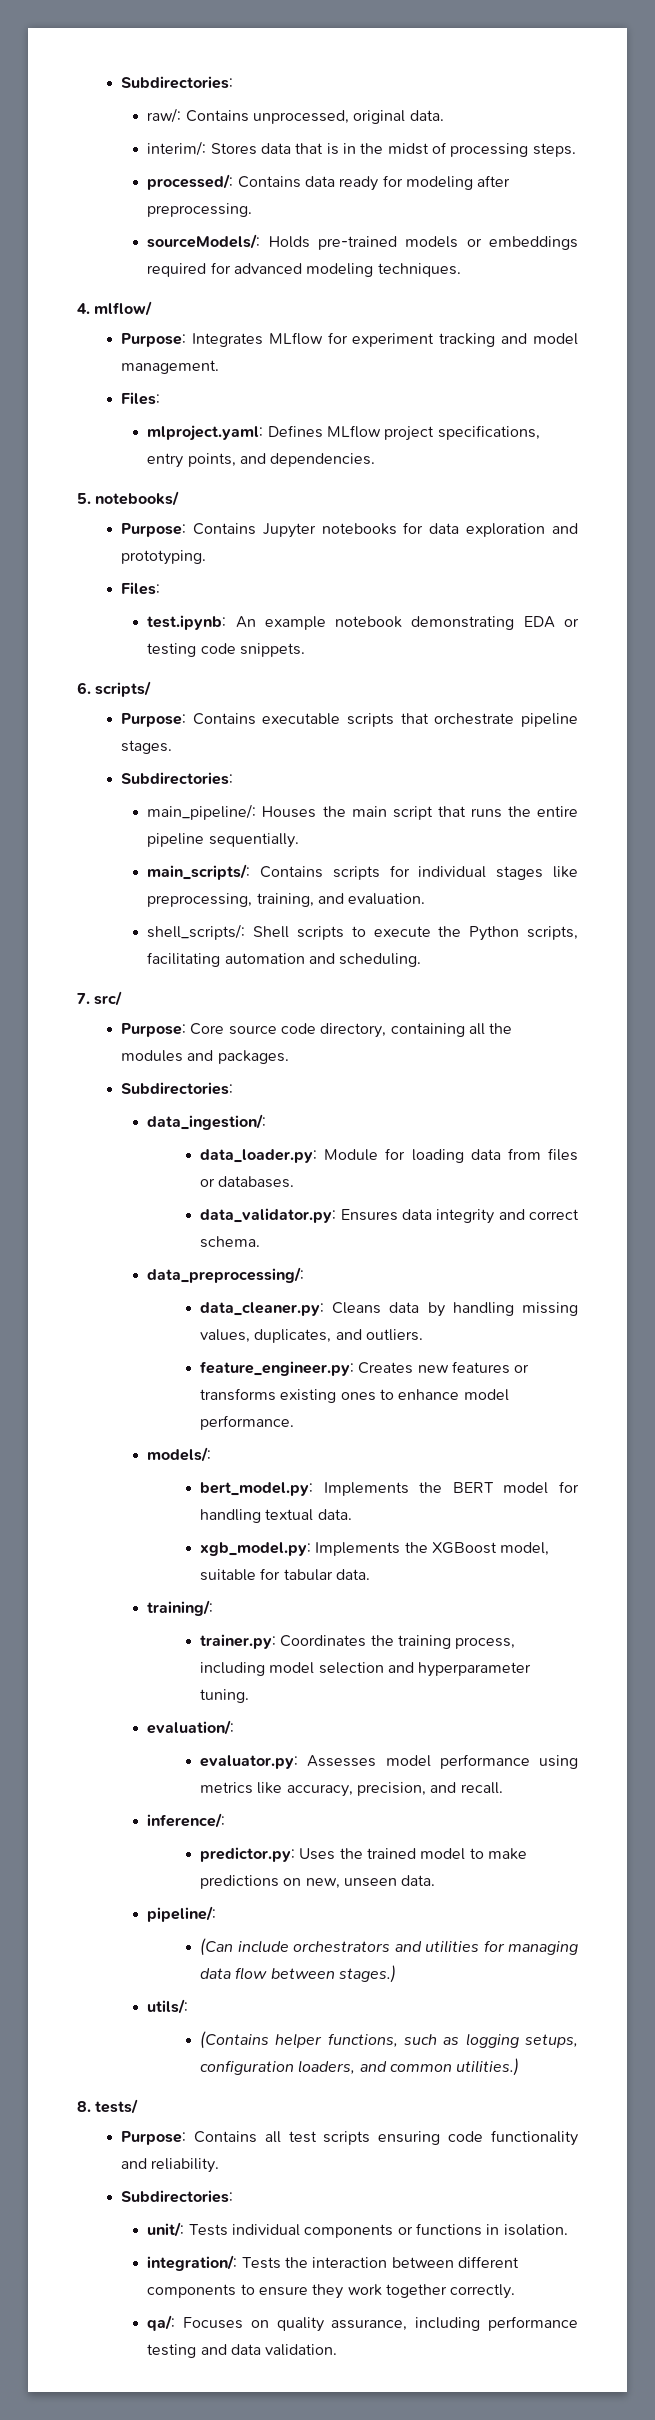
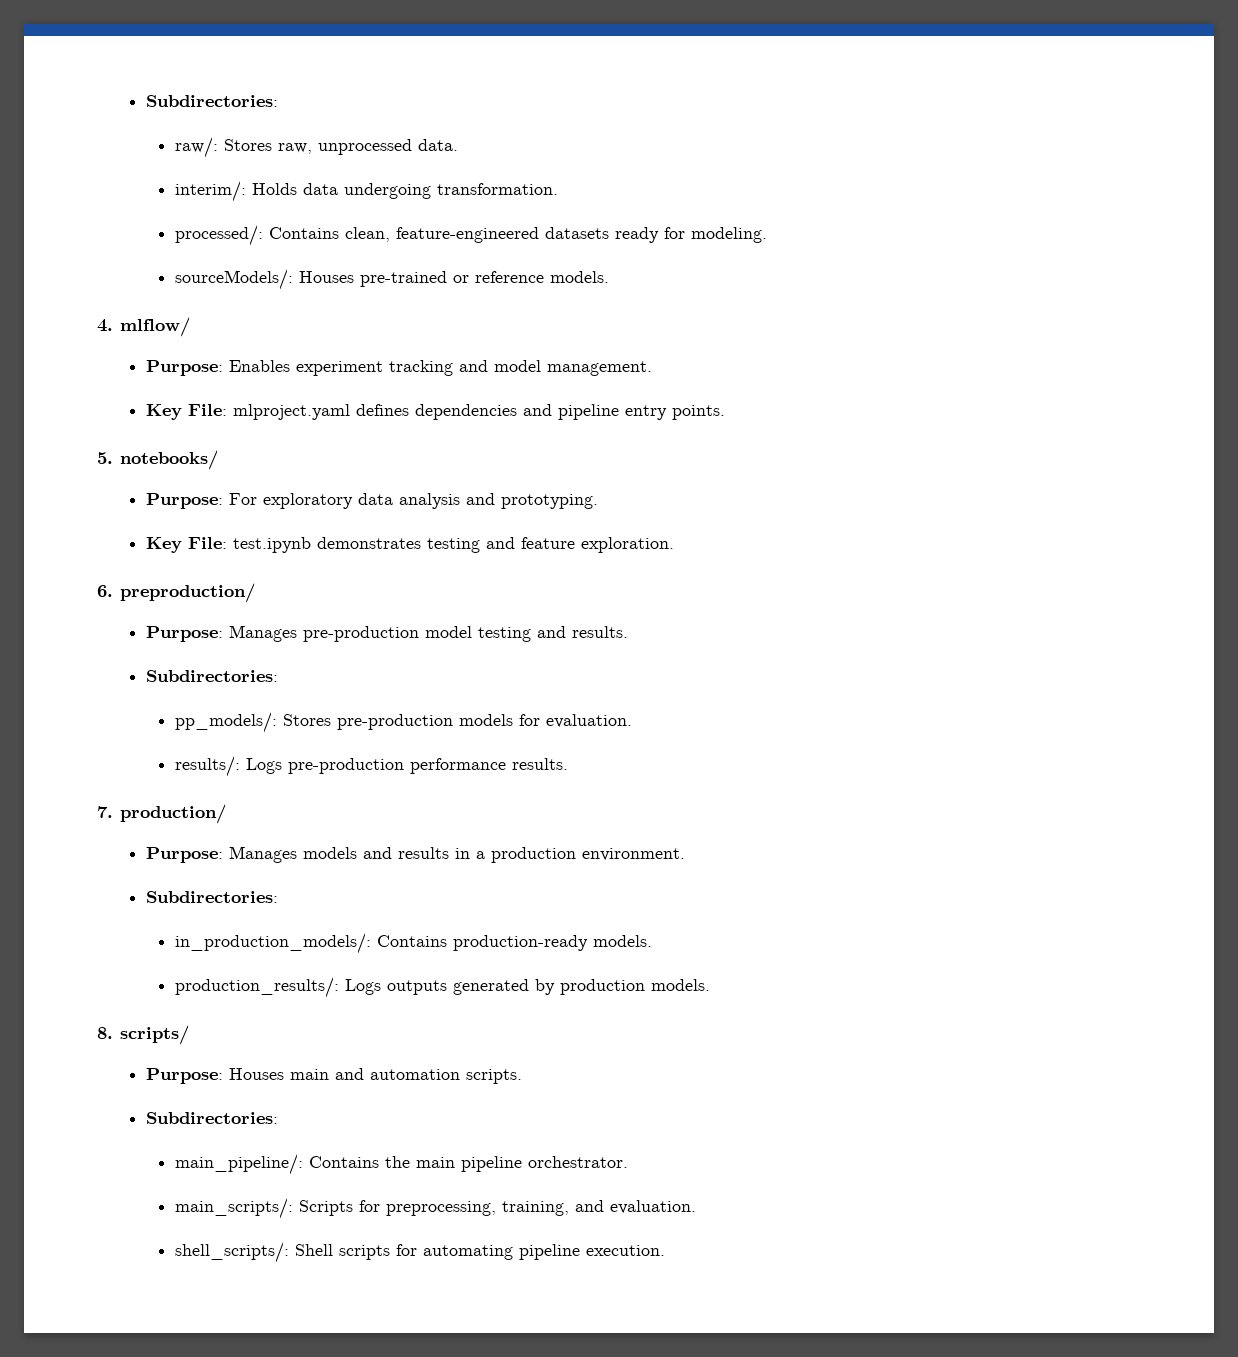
[185,110,406,124] Contains unprocessed, original -> [223,139,412,155] Stores raw, unprocessed
[210,142,576,157] [147,174,511,191] [147,203,253,217] [147,234,579,250] [147,262,461,277] Stores data that is in the midst of processing steps. // processed/: Contains data ready for modeling after preprocessing. // sourceModels/: Holds pre-trained models or embeddings required for advanced modeling techniques. -> [251,183,558,199] [174,225,767,246] [174,269,609,290] Holds data undergoing transformation. // processed/: Contains clean, feature-engineered datasets ready for modeling. // sourceModels/: Houses pre-trained or reference models.
[191,332,348,347] Integrates MLflow for -> [228,360,290,372] Enables
[120,392,160,405] [147,425,540,441] [147,453,376,468] [77,491,180,506] [120,522,578,538] [120,550,206,565] [120,582,160,595] [147,615,579,630] [147,643,306,657] [77,681,152,697] [120,713,578,727] [120,740,172,754] Files: // mlproject.yaml: Defines MLflow project specifications, entry points, and dependencies. // 5. notebooks/ // Purpose: Contains Jupyter notebooks for data exploration and prototyping. // Files: // test.ipynb: An example notebook demonstrating EDA or testing code snippets. // 6. scripts/ // Purpose: Contains executable scripts that orchestrate pipeline stages. -> [145,404,725,420] [97,450,218,470] [145,493,598,509] [145,537,674,553] [97,583,255,603] [145,625,628,642] [145,670,278,682] [174,712,632,733] [174,756,568,777] [97,804,226,824] [145,846,685,863] [145,891,278,903] [174,933,652,954] [174,977,710,998] [97,1025,189,1045] [145,1068,522,1084] Key File: mlproject.yaml defines dependencies and pipeline entry points. // 5. notebooks/ // Purpose: For exploratory data analysis and prototyping. // Key File: test.ipynb demonstrates testing and feature exploration. // 6. preproduction/ // Purpose: Manages pre-production model testing and results. // Subdirectories: // pp_models/: Stores pre-production models for evaluation. // results/: Logs pre-production performance results. // 7. production/ // Purpose: Manages models and results in a production environment. // Subdirectories: // in_production_models/: Contains production-ready models. // production_results/: Logs outputs generated by production models. // 8. scripts/ // Purpose: Houses main and automation scripts.
[262,806,317,818] Houses -> [308,1156,379,1168] Contains
[392,806,578,820] [147,833,299,848] [147,864,578,880] script that runs the entire pipeline sequentially. // main_scripts/: Contains scripts for individual stages like -> [460,1156,628,1172] [174,1198,380,1219] pipeline orchestrator. // main_scripts/: Scripts for
[351,926,578,941] [147,952,422,967] [77,991,123,1006] [120,1023,513,1038] [120,1050,289,1064] [120,1082,233,1095] [147,1114,267,1130] [200,1148,578,1163] [200,1176,295,1188] [200,1208,579,1224] [200,1236,261,1248] [147,1267,305,1283] [200,1302,578,1317] [200,1329,424,1343] [200,1361,530,1376] [200,1388,509,1403] [200,1415,295,1430] [147,1447,212,1462] [200,1481,580,1496] [200,1509,352,1523] [200,1542,550,1556] [200,1568,371,1581] [147,1600,214,1616] [200,1634,516,1649] [200,1662,532,1677] [200,1689,250,1703] [147,1720,235,1735] [200,1754,579,1769] [200,1782,503,1797] [147,1813,226,1828] [200,1847,528,1862] [200,1875,436,1889] [147,1906,217,1922] [200,1938,579,1956] [200,1965,397,1983] [147,1999,189,2014] [200,2031,578,2049] [200,2058,520,2076] [77,2099,139,2114] [120,2130,578,2146] [120,2158,220,2173] [120,2190,233,2203] [147,2222,568,2238] [147,2255,519,2271] [147,2284,516,2299] [147,2315,578,2332] [147,2344,338,2358] to execute the Python scripts, facilitating automation and scheduling. // 7. src/ // Purpose: Core source code directory, containing all the modules and packages. // Subdirectories: // data_ingestion/: // data_loader.py: Module for loading data from files or databases. // data_validator.py: Ensures data integrity and correct schema. // data_preprocessing/: // data_cleaner.py: Cleans data by handling missing values, duplicates, and outliers. // feature_engineer.py: Creates new features or transforms existing ones to enhance model performance. // models/: // bert_model.py: Implements the BERT model for handling textual data. // xgb_model.py: Implements the XGBoost model, suitable for tabular data. // training/: // trainer.py: Coordinates the training process, including model selection and hyperparameter tuning. // evaluation/: // evaluator.py: Assesses model performance using metrics like accuracy, precision, and recall. // inference/: // predictor.py: Uses the trained model to make predictions on new, unseen data. // pipeline/: // (Can include orchestrators and utilities for managing data flow between stages.) // utils/: // (Contains helper functions, such as logging setups, configuration loaders, and common utilities.) // 8. tests/ // Purpose: Contains all test scripts ensuring code functionality and reliability. // Subdirectories: // unit/: Tests individual components or functions in isolation. // integration/: Tests the interaction between different components to ensure they work together correctly. // qa/: Focuses on quality assurance, including performance testing and data validation. -> [395,1244,665,1260] for automating pipeline execution.

